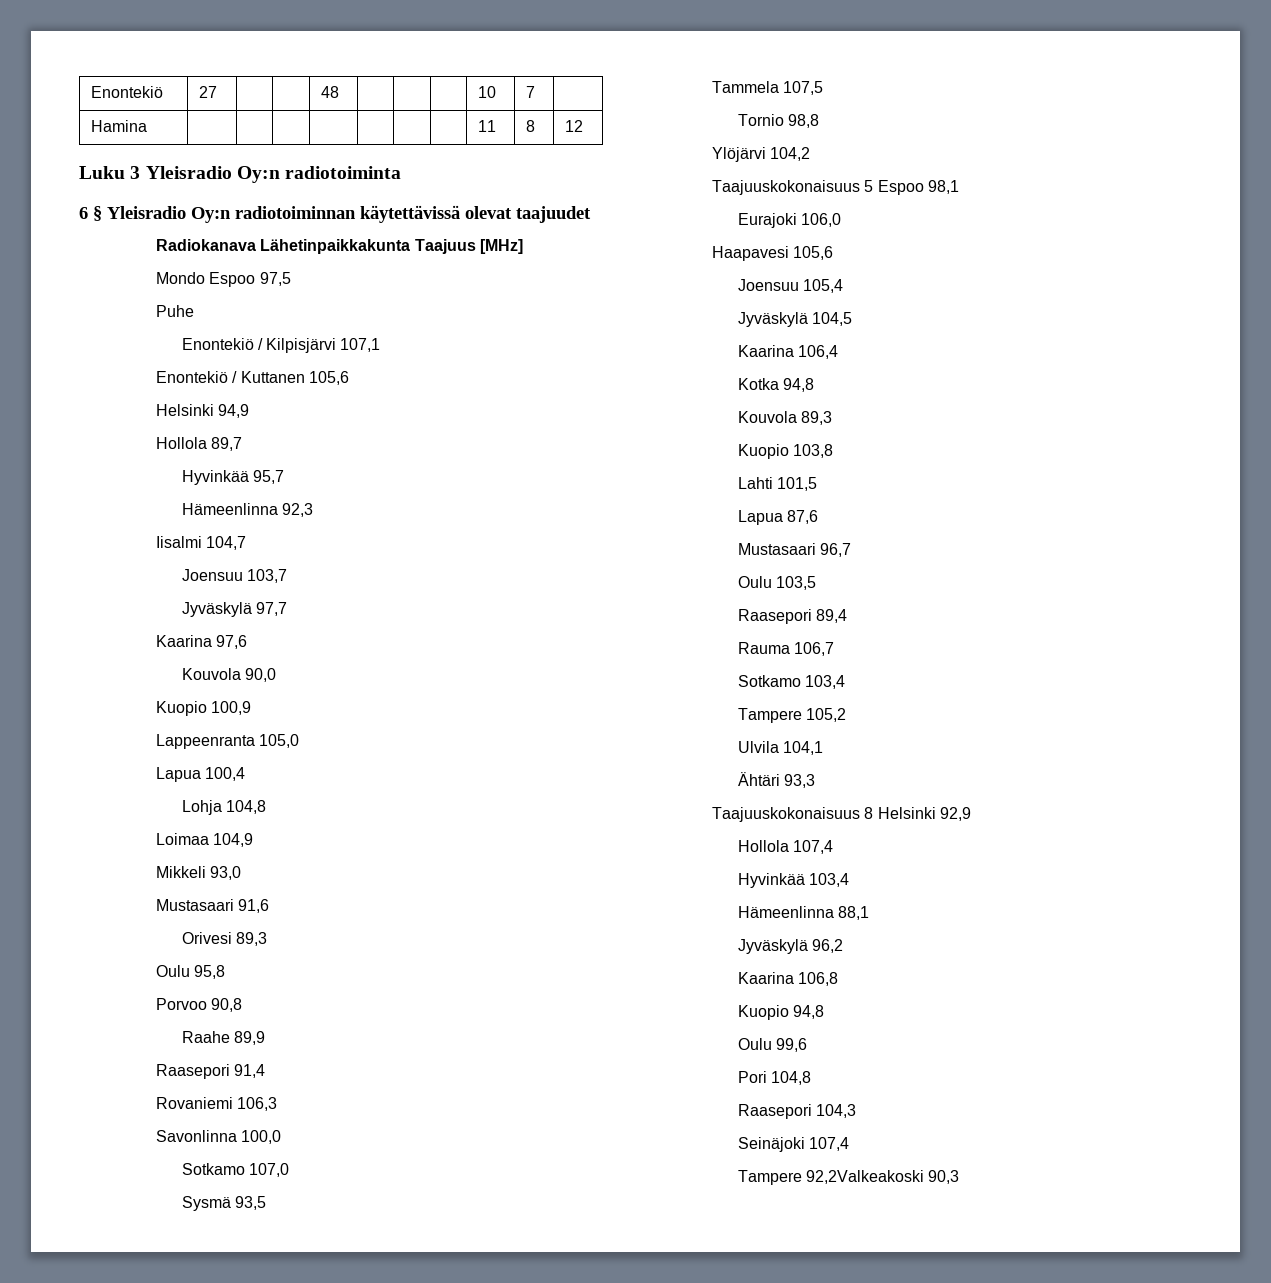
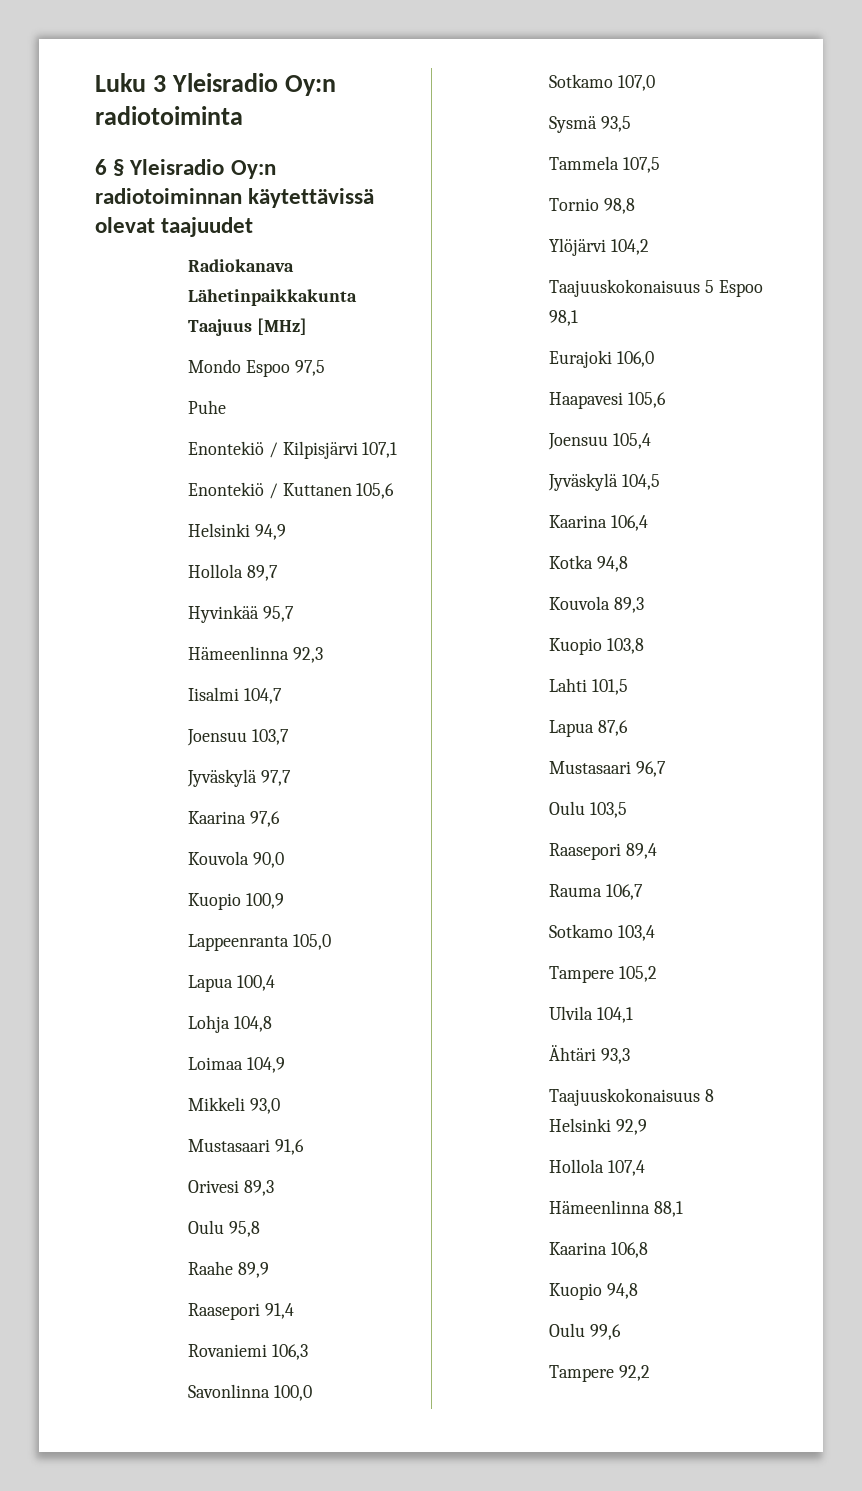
[91,86,164,98] [199,86,218,98] [321,86,340,98] [478,86,497,98] [526,86,536,98] [91,120,148,132] [478,120,497,132] [526,120,536,132] [565,120,584,132] Enontekiö | 27 | | | 48 | | | | 10 | 7 | // Hamina | | | | | | | | 11 | 8 | 12 // -> (95, 82) none
[155,998,243,1012] // Porvoo 90,8 -> (261, 1229) none
[737,873,849,888] // Hyvinkää 103,4 -> (646, 1168) none
[737,939,843,954] // Jyväskylä 96,2 -> (684, 1209) none
[737,1071,811,1085] [737,1104,856,1119] [737,1137,849,1152] [737,1170,960,1185] // Pori 104,8 // Raasepori 104,3 // Seinäjoki 107,4 // Tampere 92,2Valkeakoski 90,3 -> [549,1365,651,1382] // Tampere 92,2

